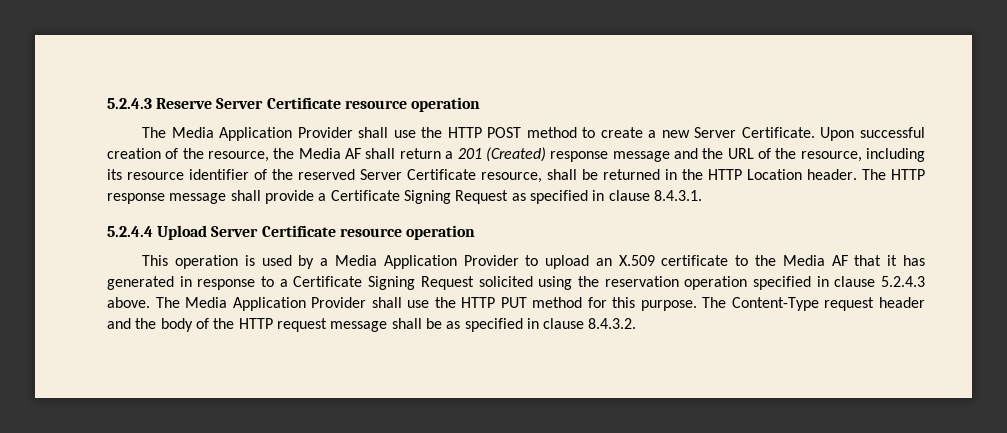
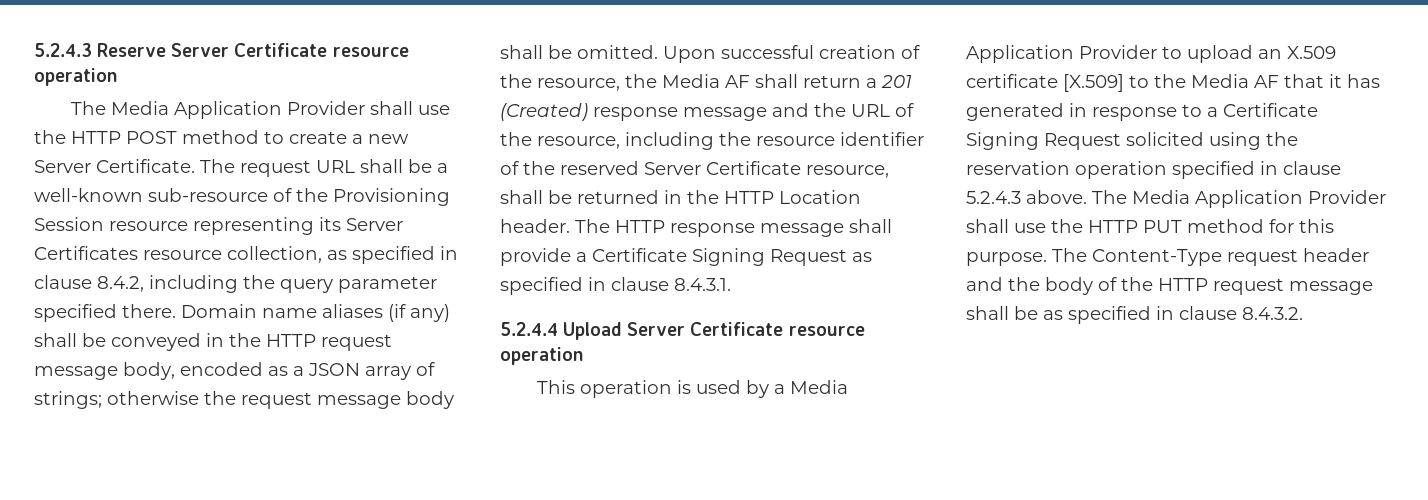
(815, 132) none -> [200,159,448,177] [34,188,450,206] [34,217,403,235] [34,246,458,264] [34,275,437,293] [34,304,450,322] [34,333,392,351] [34,362,435,380] [34,391,454,409] [500,45,658,59] The request URL shall be a well-known sub-resource of the Provisioning Session resource representing its Server Certificates resource collection, as specified in clause 8.4.2, including the query parameter specified there. Domain name aliases (if any) shall be conveyed in the HTTP request message body, encoded as a JSON array of strings; otherwise the request message body shall be omitted.
[107,169,122,180] its -> [719,132,751,146] the
(729, 260) none -> [1063,74,1124,92] [X.509]

